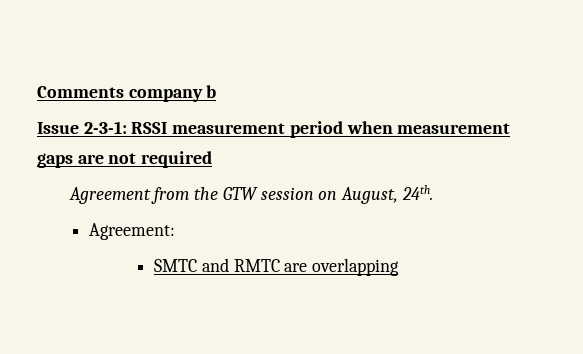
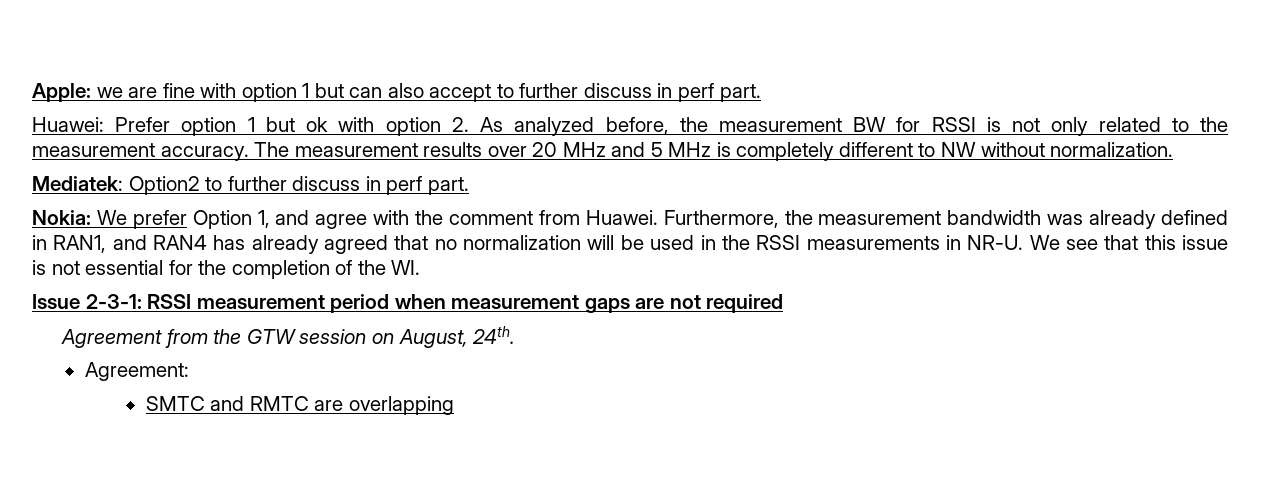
[37,85,217,102] Comments company b -> [32,83,761,102] [32,117,1229,136] [32,142,1174,161] [32,176,469,195] [32,210,1229,229] [32,235,1228,254] [32,260,421,279] Apple: we are fine with option 1 but can also accept to further discuss in perf part. // Huawei: Prefer option 1 but ok with option 2. As analyzed before, the measurement BW for RSSI is not only related to the measurement accuracy. The measurement results over 20 MHz and 5 MHz is completely different to NW without normalization. // Mediatek: Option2 to further discuss in perf part. // Nokia: We prefer Option 1, and agree with the comment from Huawei. Furthermore, the measurement bandwidth was already defined in RAN1, and RAN4 has already agreed that no normalization will be used in the RSSI measurements in NR-U. We see that this issue is not essential for the completion of the WI.

